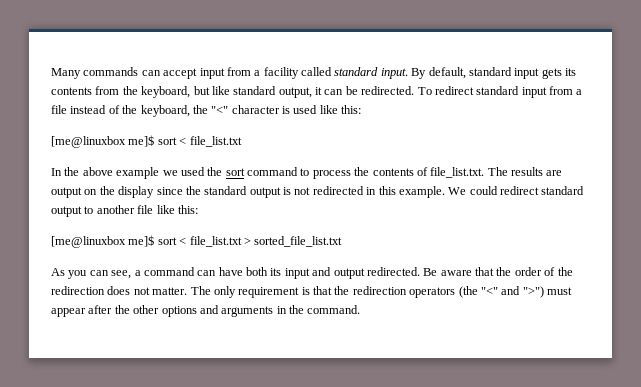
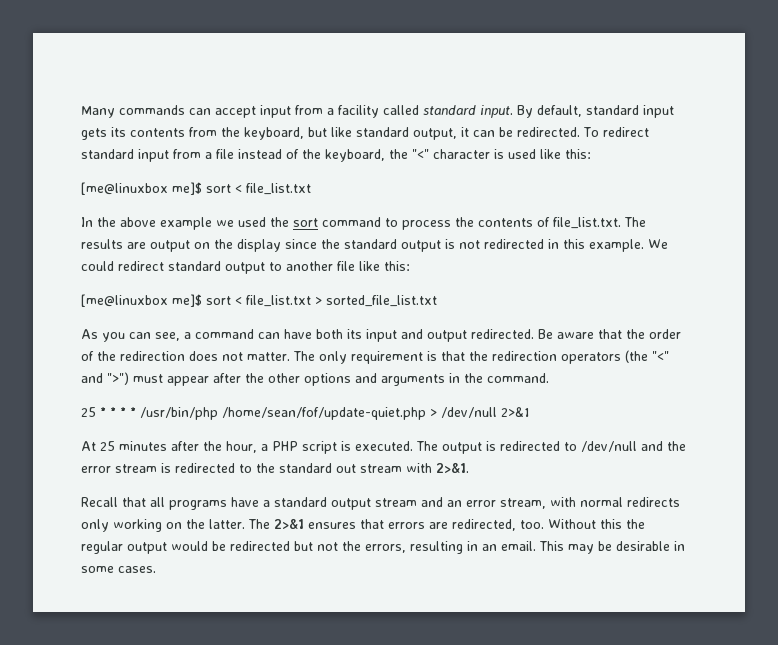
(361, 309) none -> [81,407,529,420] [81,441,686,454] [81,462,469,473] [81,497,680,510] [81,518,645,532] [81,541,685,554] [81,566,156,573] // 25 * * * * /usr/bin/php /home/sean/fof/update-quiet.php > /dev/null 2>&1 // At 25 minutes after the hour, a PHP script is executed. The output is redirected to /dev/null and the error stream is redirected to the standard out stream with 2>&1. // Recall that all programs have a standard output stream and an error stream, with normal redirects only working on the latter. The 2>&1 ensures that errors are redirected, too. Without this the regular output would be redirected but not the errors, resulting in an email. This may be desirable in some cases.

